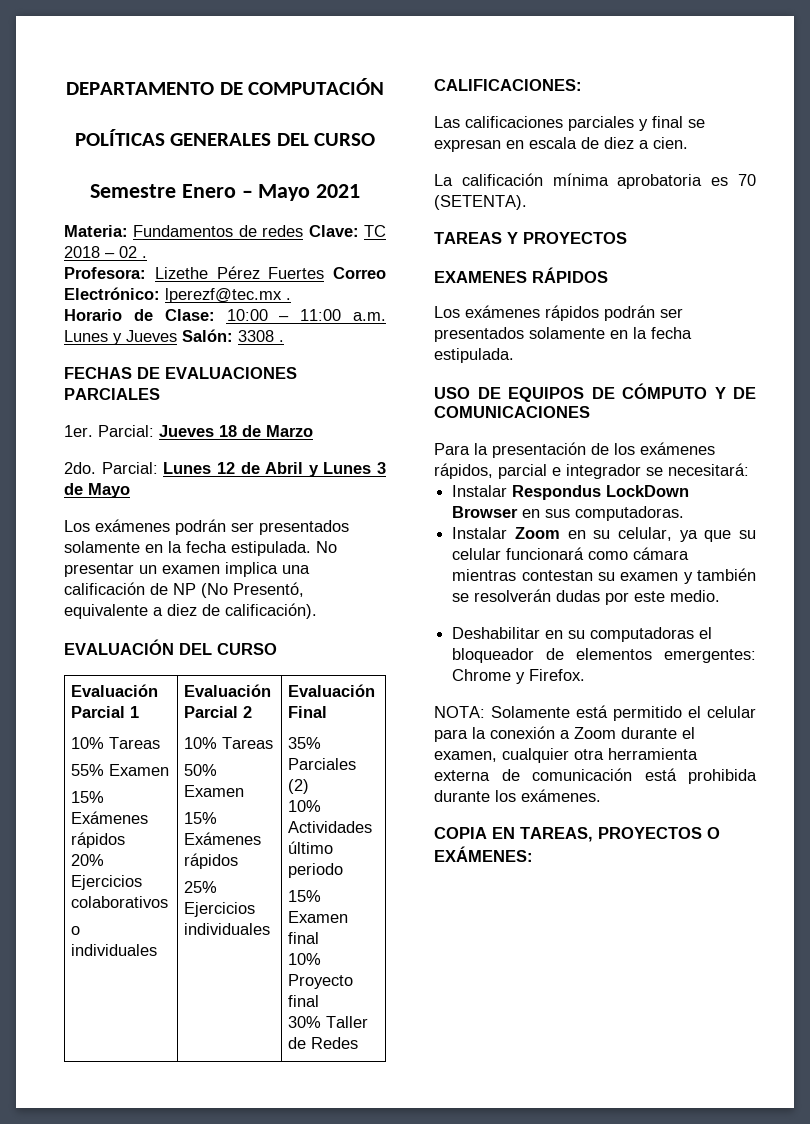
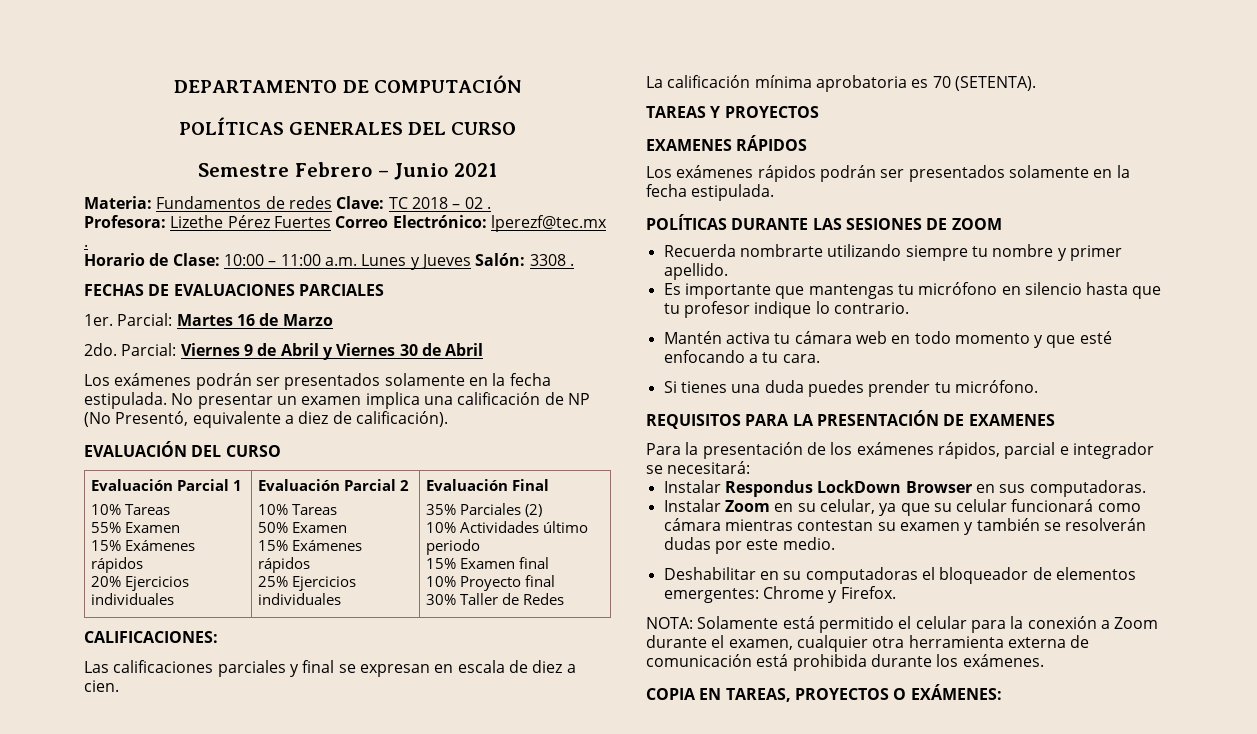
[181,184,311,201] Enero – Mayo -> [294,162,449,180] Febrero – Junio
[159,425,237,437] Jueves 18 -> [176,314,255,326] Martes 16
[163,462,235,474] Lunes 12 -> [180,343,253,356] Viernes 9
[323,462,386,474] [64,483,130,498] Lunes 3 de Mayo -> [336,343,484,356] Viernes 30 de Abril
[71,896,169,908] [71,926,81,935] colaborativos // o -> (190, 583) none
[434,383,756,402] [434,406,590,418] USO DE EQUIPOS DE CÓMPUTO Y DE COMUNICACIONES -> [646,214,1002,230] [663,244,1122,261] [663,263,728,280] [663,282,1162,299] [663,301,909,318] [663,331,1112,348] [663,350,820,363] [663,380,1038,397] [646,410,1055,429] POLÍTICAS DURANTE LAS SESIONES DE ZOOM // Recuerda nombrarte utilizando siempre tu nombre y primer apellido. // Es importante que mantengas tu micrófono en silencio hasta que tu profesor indique lo contrario. // Mantén activa tu cámara web en todo momento y que esté enfocando a tu cara. // Si tienes una duda puedes prender tu micrófono. // REQUISITOS PARA LA PRESENTACIÓN DE EXAMENES

